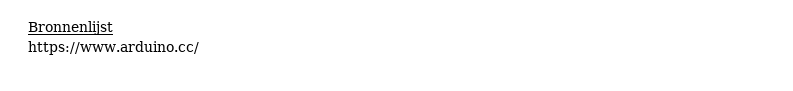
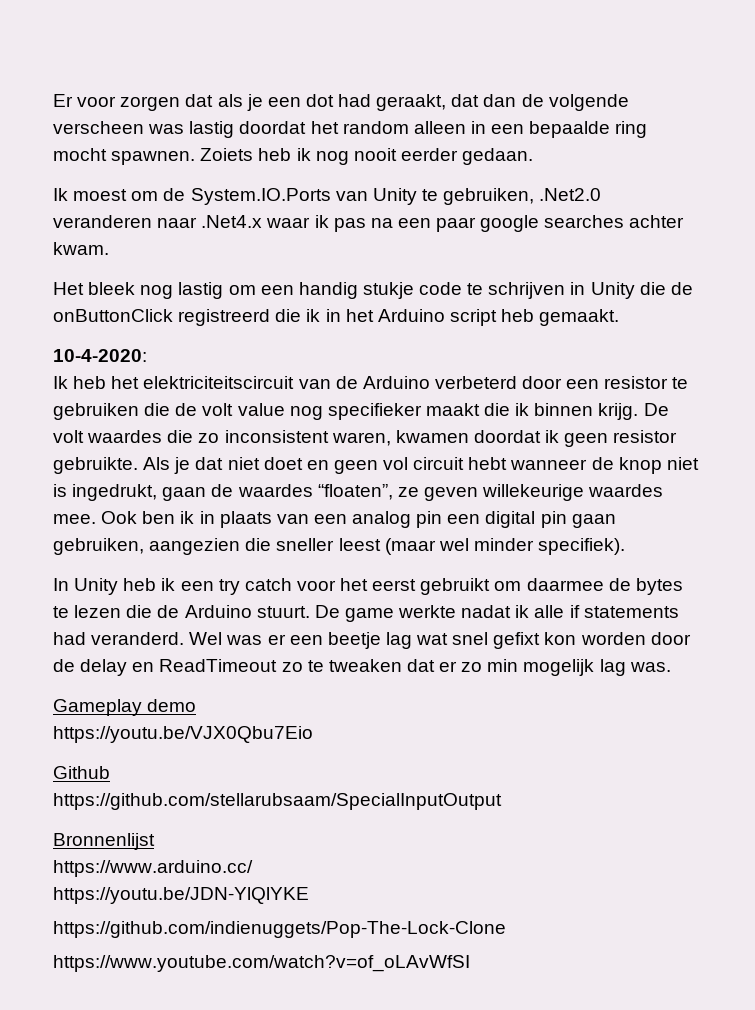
(28, 28) none -> [53,94,629,111] [53,121,648,138] [53,148,534,165] [53,188,602,205] [53,215,685,232] [53,242,109,255] [53,282,693,299] [53,309,620,326] [53,349,147,362] [53,376,689,389] [53,403,669,420] [53,430,678,447] [53,457,699,474] [53,484,664,501] [53,511,616,528] [53,538,626,555] [53,578,683,595] [53,605,679,622] [53,632,691,649] [53,659,671,676] [53,699,197,716] [53,726,313,743] [53,766,110,779] [53,793,502,810] Er voor zorgen dat als je een dot had geraakt, dat dan de volgende verscheen was lastig doordat het random alleen in een bepaalde ring mocht spawnen. Zoiets heb ik nog nooit eerder gedaan. // Ik moest om de System.IO.Ports van Unity te gebruiken, .Net2.0 veranderen naar .Net4.x waar ik pas na een paar google searches achter kwam. // Het bleek nog lastig om een handig stukje code te schrijven in Unity die de onButtonClick registreerd die ik in het Arduino script heb gemaakt. // 10-4-2020: // Ik heb het elektriciteitscircuit van de Arduino verbeterd door een resistor te gebruiken die de volt value nog specifieker maakt die ik binnen krijg. De volt waardes die zo inconsistent waren, kwamen doordat ik geen resistor gebruikte. Als je dat niet doet en geen vol circuit hebt wanneer de knop niet is ingedrukt, gaan de waardes “floaten”, ze geven willekeurige waardes mee. Ook ben ik in plaats van een analog pin een digital pin gaan gebruiken, aangezien die sneller leest (maar wel minder specifiek). // In Unity heb ik een try catch voor het eerst gebruikt om daarmee de bytes te lezen die de Arduino stuurt. De game werkte nadat ik alle if statements had veranderd. Wel was er een beetje lag wat snel gefixt kon worden door de delay en ReadTimeout zo te tweaken dat er zo min mogelijk lag was. // Gameplay demo // https://youtu.be/VJX0Qbu7Eio // Github // https://github.com/stellarubsaam/SpecialInputOutput //
(199, 48) none -> [53,887,309,904] [53,921,506,938] [53,955,470,972] // https://youtu.be/JDN-YlQlYKE // https://github.com/indienuggets/Pop-The-Lock-Clone // https://www.youtube.com/watch?v=of_oLAvWfSI

